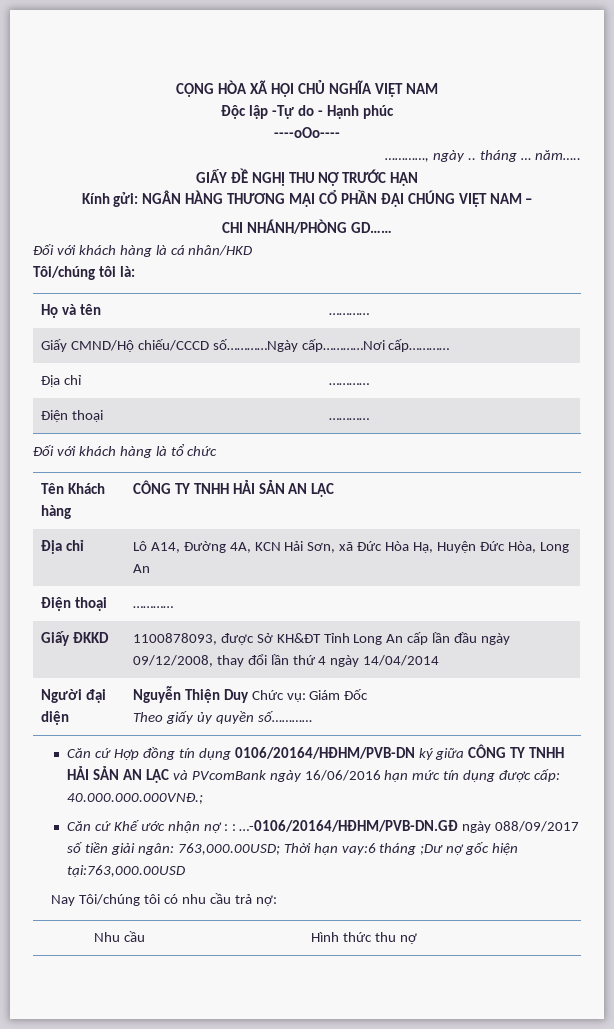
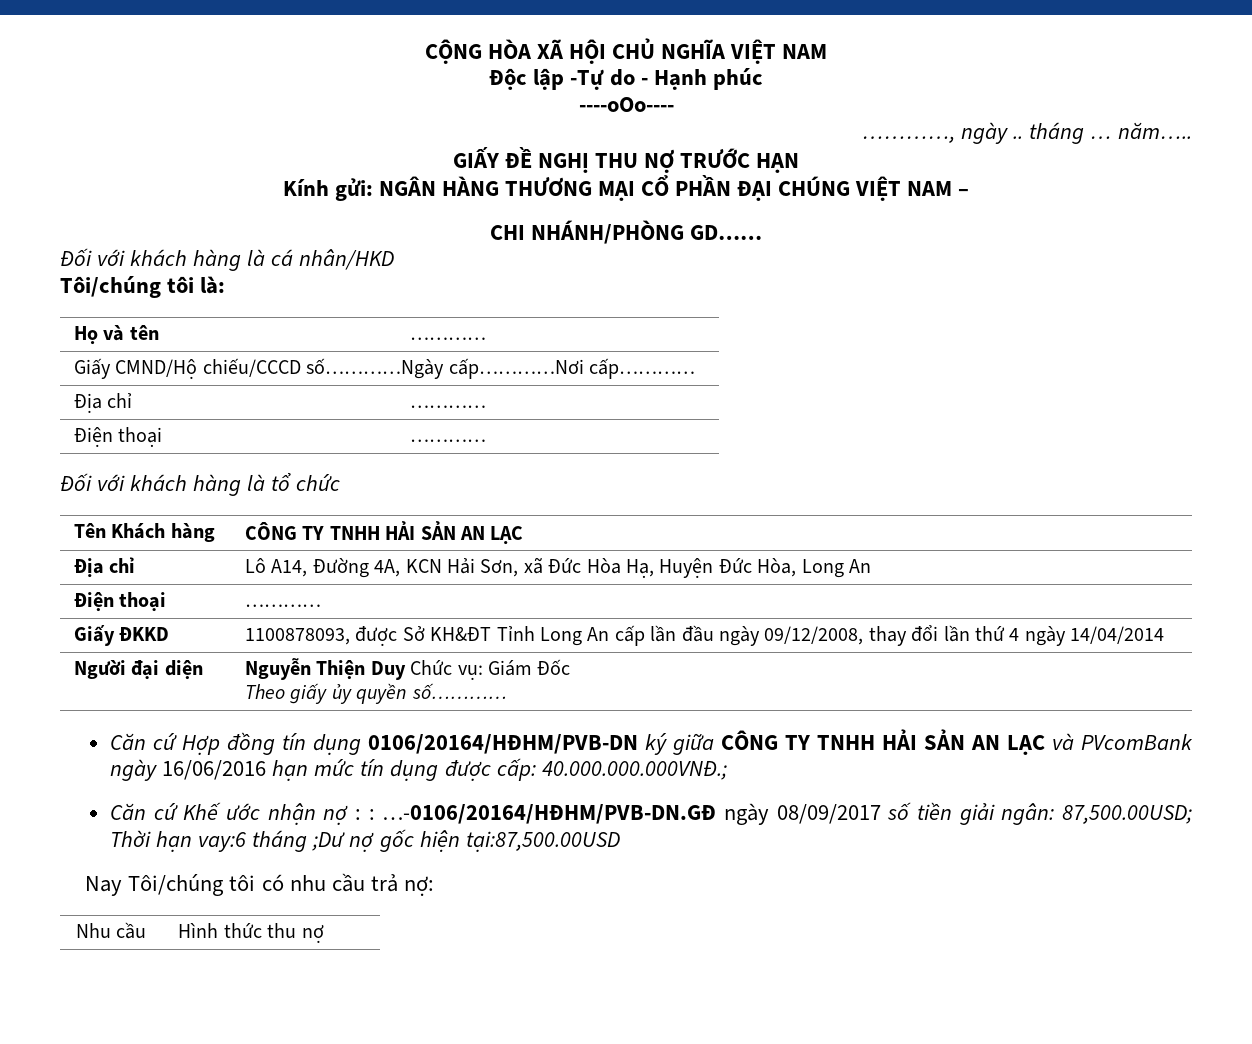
[495,821,580,832] 088/09/2017 -> [776,804,881,824] 08/09/2017
[177,843,280,855] 763,000.00USD; -> [1061,805,1192,824] 87,500.00USD;
[67,865,186,877] tại:763,000.00USD -> [465,831,620,852] tại:87,500.00USD

